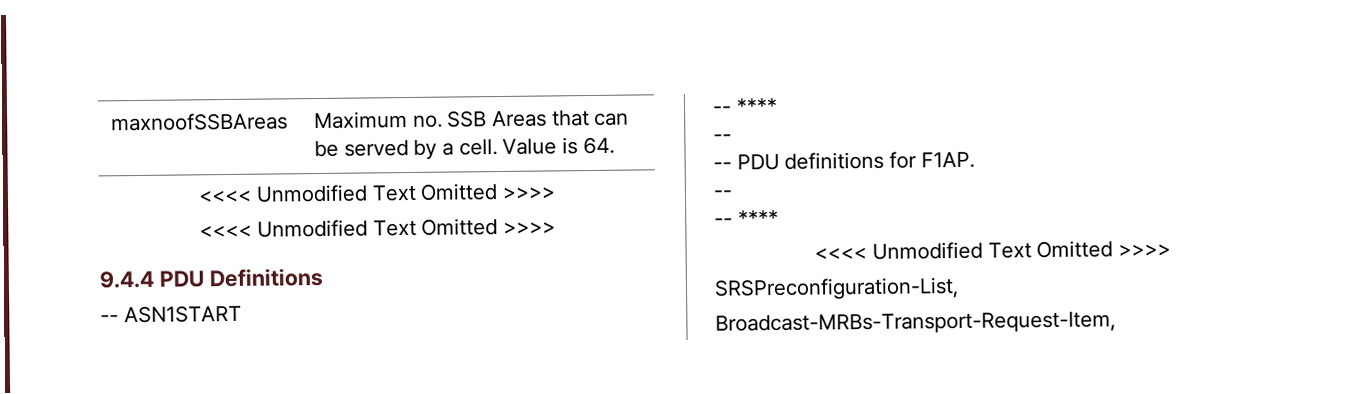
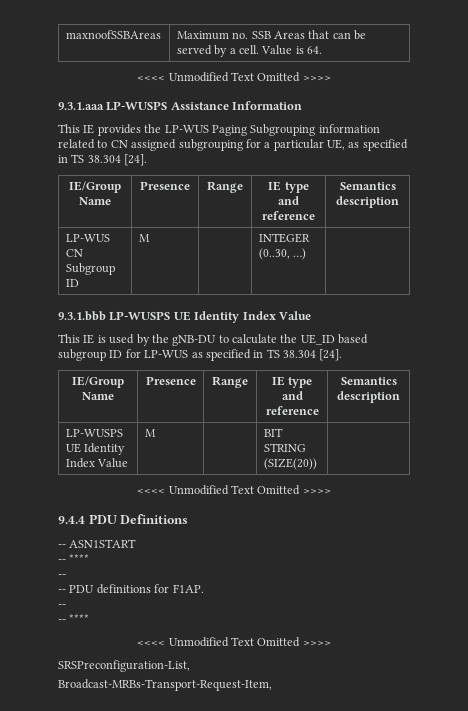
(556, 192) none -> [58,101,303,111] [58,124,380,136] [58,139,408,151] [58,154,148,166] [69,181,121,193] [79,197,111,205] [140,181,190,190] [207,181,243,193] [268,181,309,193] [278,196,299,205] [262,211,315,220] [339,182,396,190] [336,196,399,208] [65,234,110,242] [65,249,83,257] [65,263,115,275] [65,279,79,287] [138,234,150,242] [258,233,310,243] [258,248,307,260] [58,311,311,323] [58,334,369,346] [58,349,343,361] [72,376,124,388] [82,392,114,400] [145,376,196,385] [212,376,248,388] [271,376,313,388] [281,391,303,400] [265,406,319,415] [340,377,397,385] [337,391,400,403] [65,429,123,437] [65,443,126,455] [65,458,129,468] [144,429,156,437] [263,428,283,437] [263,443,306,452] [263,458,317,470] // 9.3.1.aaa LP-WUSPS Assistance Information // This IE provides the LP-WUS Paging Subgrouping information related to CN assigned subgrouping for a particular UE, as specified in TS 38.304 [24]. // IE/Group Name | Presence | Range | IE type and reference | Semantics description // LP-WUS CN Subgroup ID | M | | INTEGER (0..30, …) | // 9.3.1.bbb LP-WUSPS UE Identity Index Value // This IE is used by the gNB-DU to calculate the UE_ID based subgroup ID for LP-WUS as specified in TS 38.304 [24]. // IE/Group Name | Presence | Range | IE type and reference | Semantics description // LP-WUSPS UE Identity Index Value | M | | BIT STRING (SIZE(20)) |

